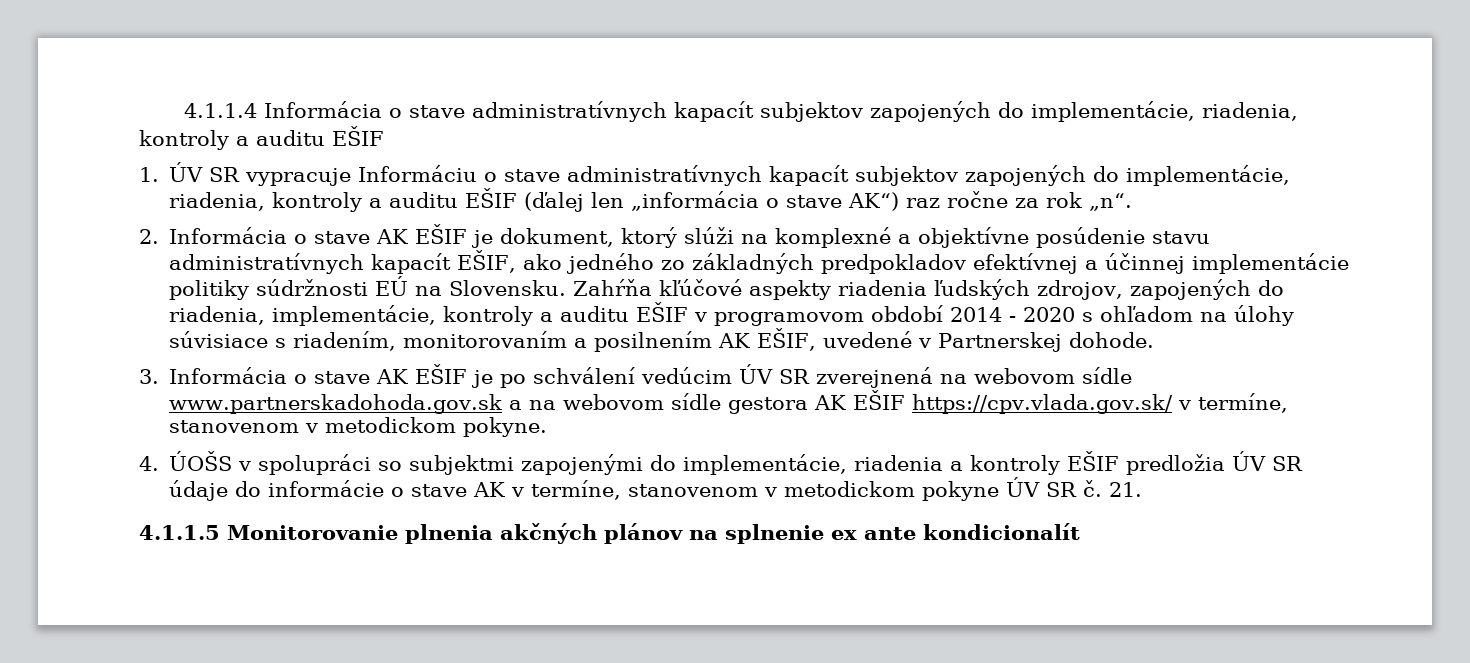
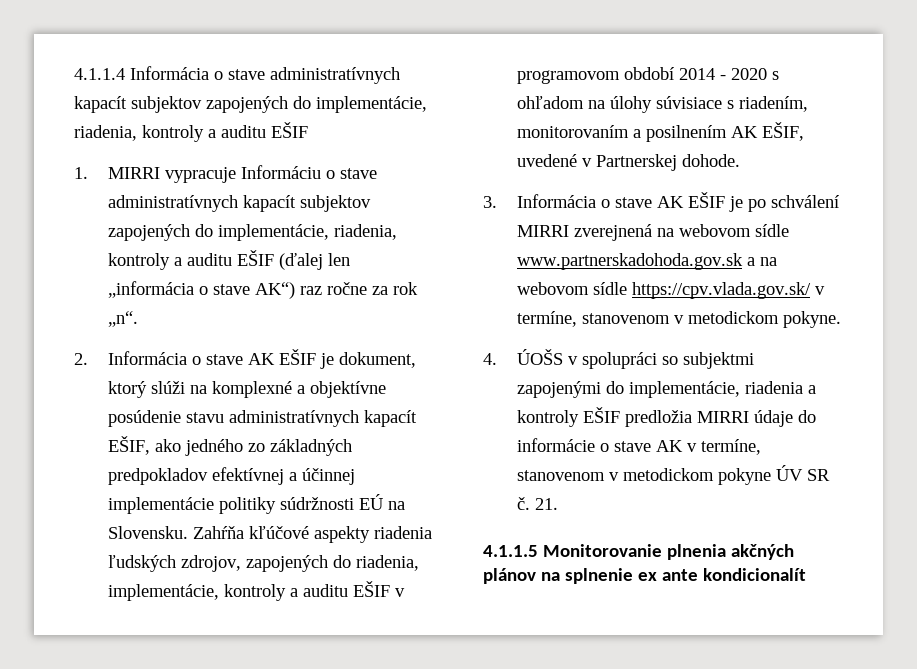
[169,162,241,182] ÚV SR -> [108,167,161,179] MIRRI
[641,364,811,384] vedúcim ÚV SR -> [517,225,570,237] MIRRI
[728,390,906,414] gestora AK EŠIF -> (628, 288) none
[1232,451,1304,471] ÚV SR -> [697,411,750,423] MIRRI

